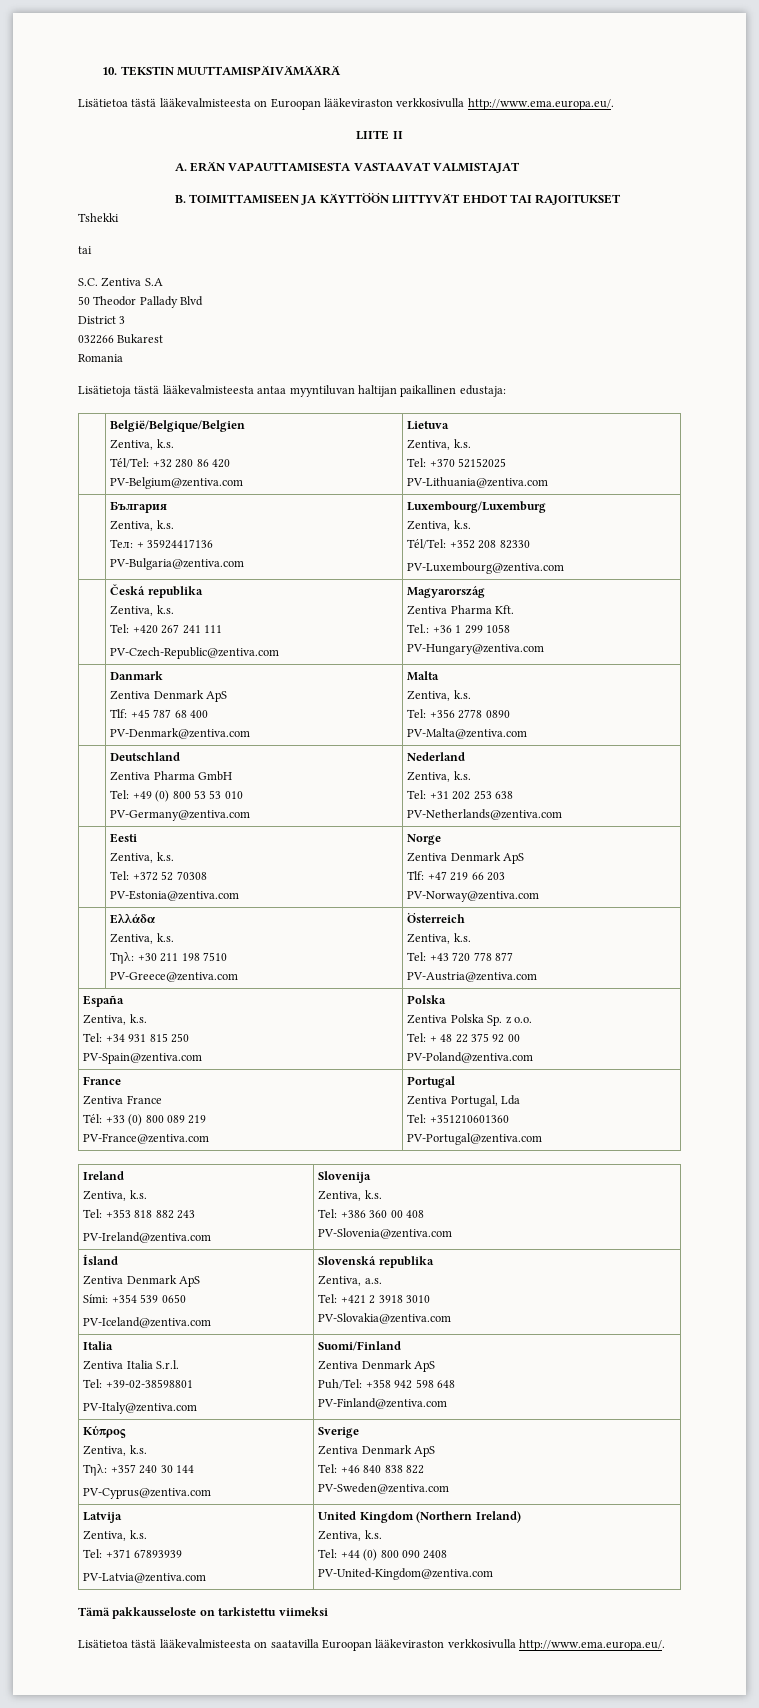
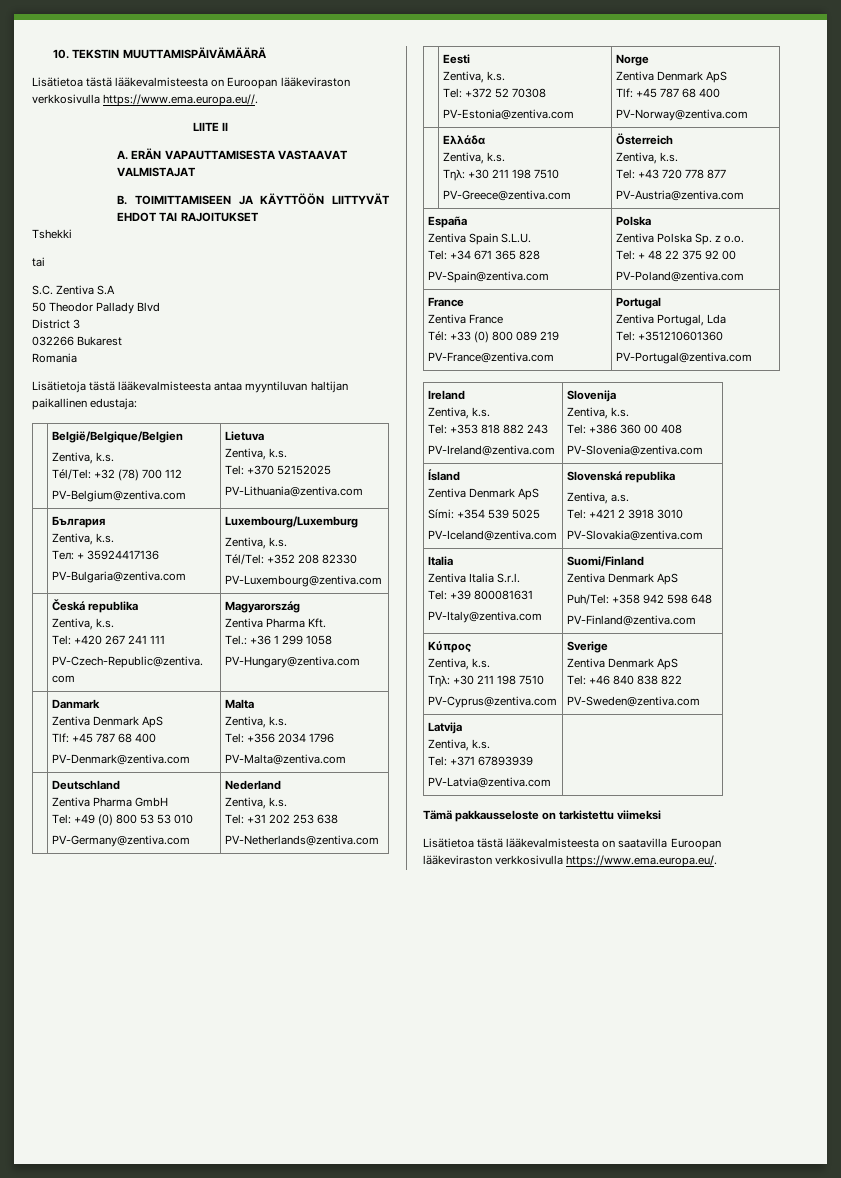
[467,98,614,110] http://www.ema.europa.eu/. -> [103,94,259,106] https://www.ema.europa.eu//.
[175,459,230,468] 280 86 420 -> [118,469,183,481] (78) 700 112
[458,709,510,719] 2778 0890 -> [278,733,335,743] 2034 1796
[427,871,505,881] +47 219 66 203 -> [635,88,721,98] +45 787 68 400
[83,1014,147,1025] Zentiva, k.s. -> [427,233,532,245] Zentiva Spain S.L.U.
[128,1033,189,1043] 931 815 250 -> [474,250,541,260] 671 365 828
[161,1294,186,1303] 0650 -> [512,509,541,519] 5025
[105,1379,193,1389] +39-02-38598801 -> [449,590,534,600] +39 800081631
[110,1464,194,1474] +357 240 30 144 -> [452,675,545,685] +30 211 198 7510
[318,1511,521,1523] [318,1530,382,1541] [318,1549,448,1561] [318,1568,494,1580] United Kingdom (Northern Ireland) // Zentiva, k.s. // Tel: +44 (0) 800 090 2408 // PV-United-Kingdom@zentiva.com -> (551, 782) none
[519,1639,665,1651] http://www.ema.europa.eu/. -> [566,855,718,867] https://www.ema.europa.eu/.

